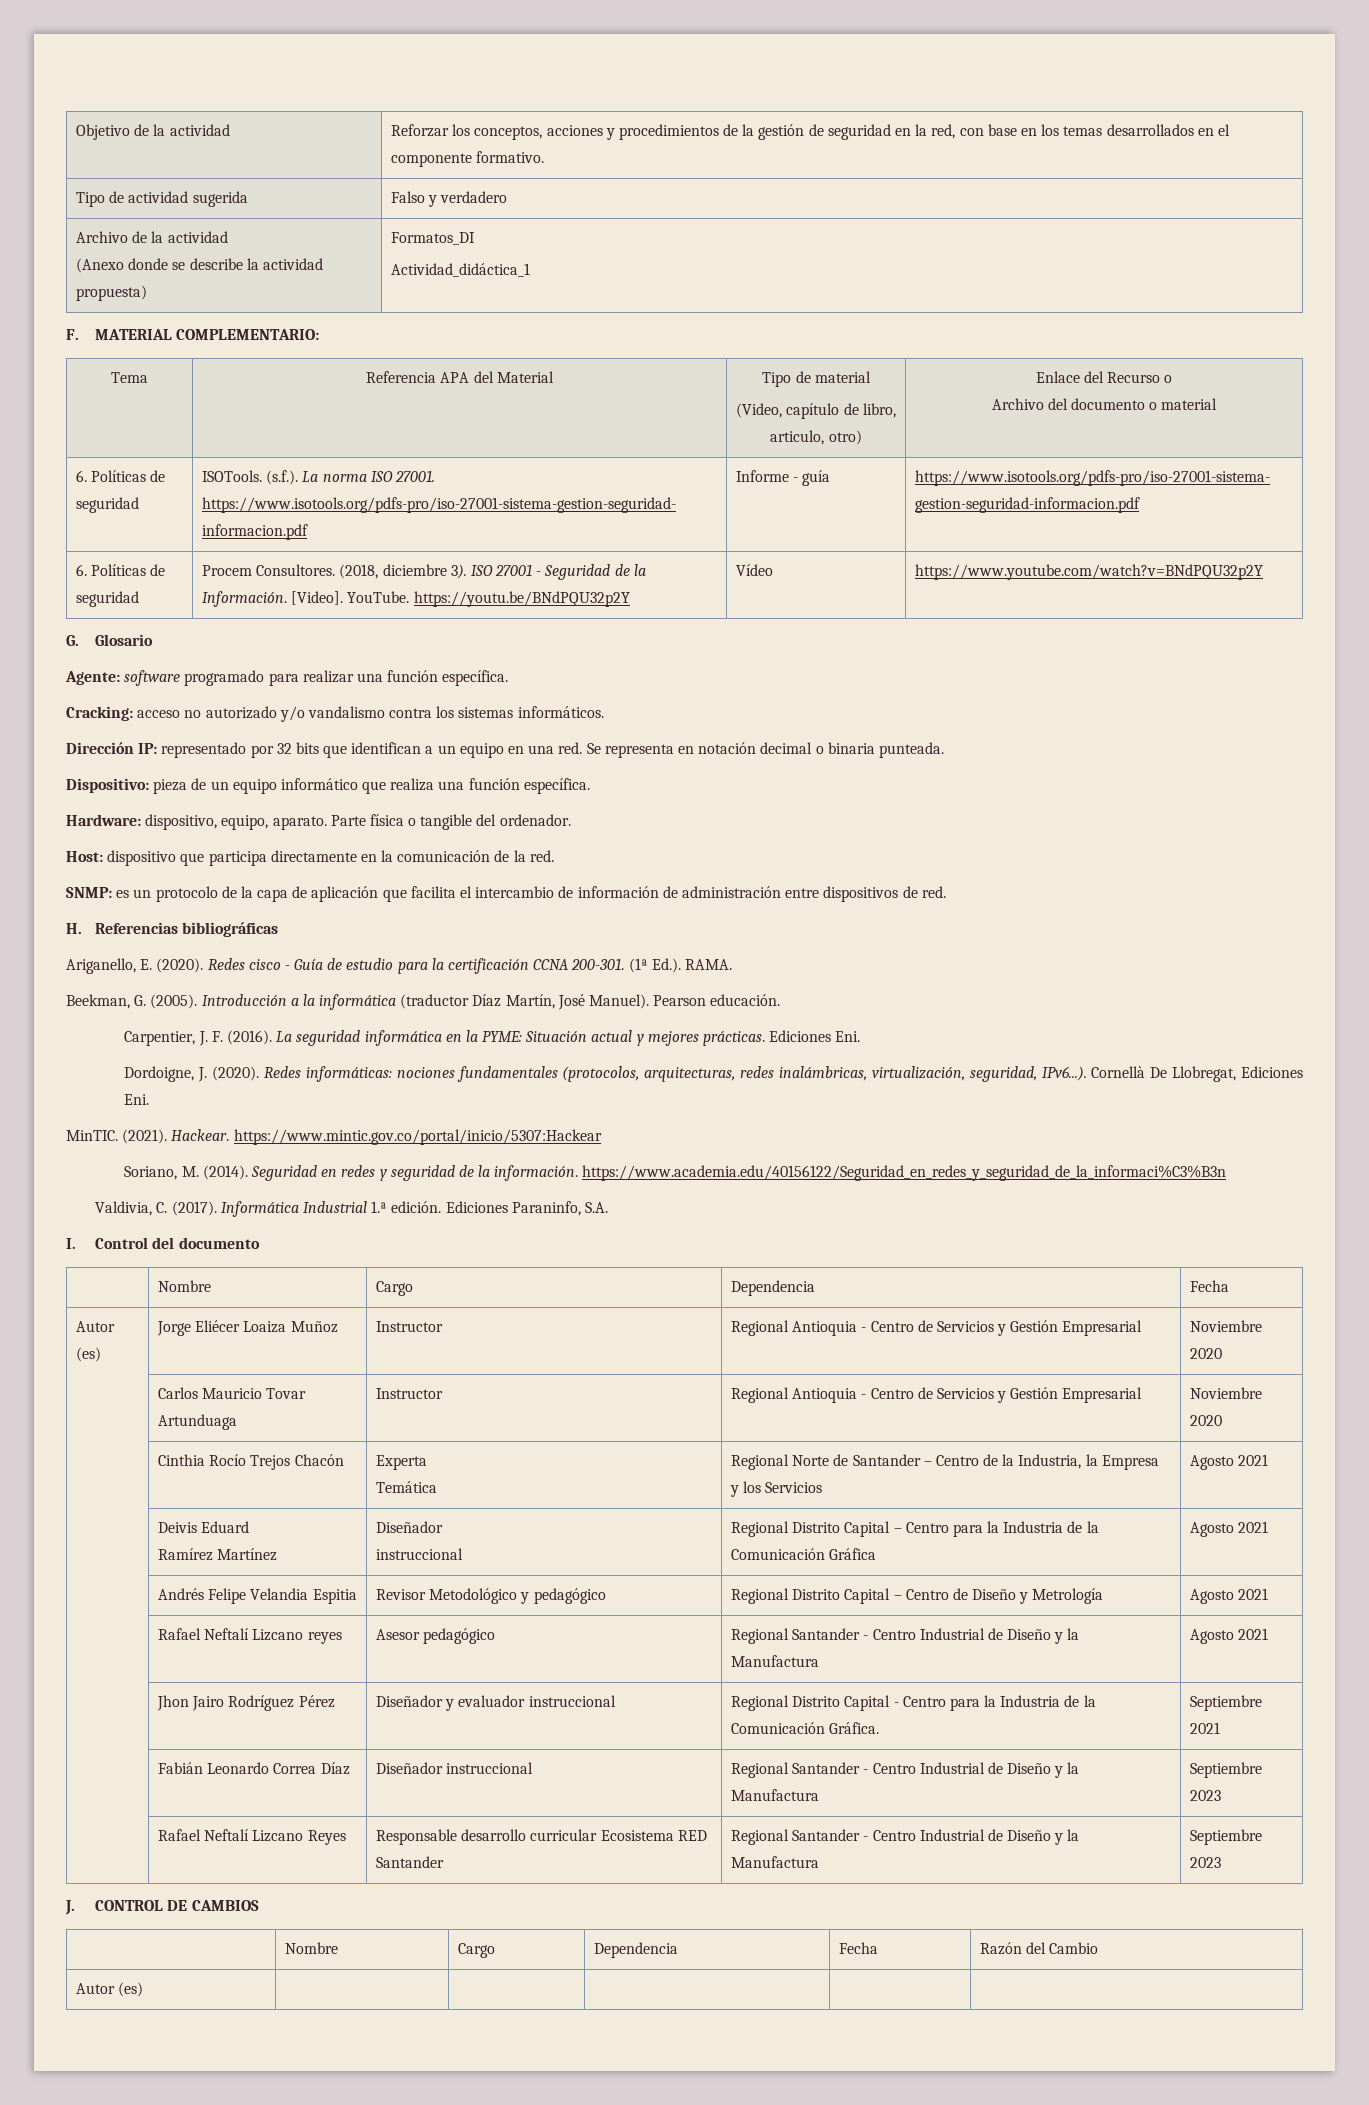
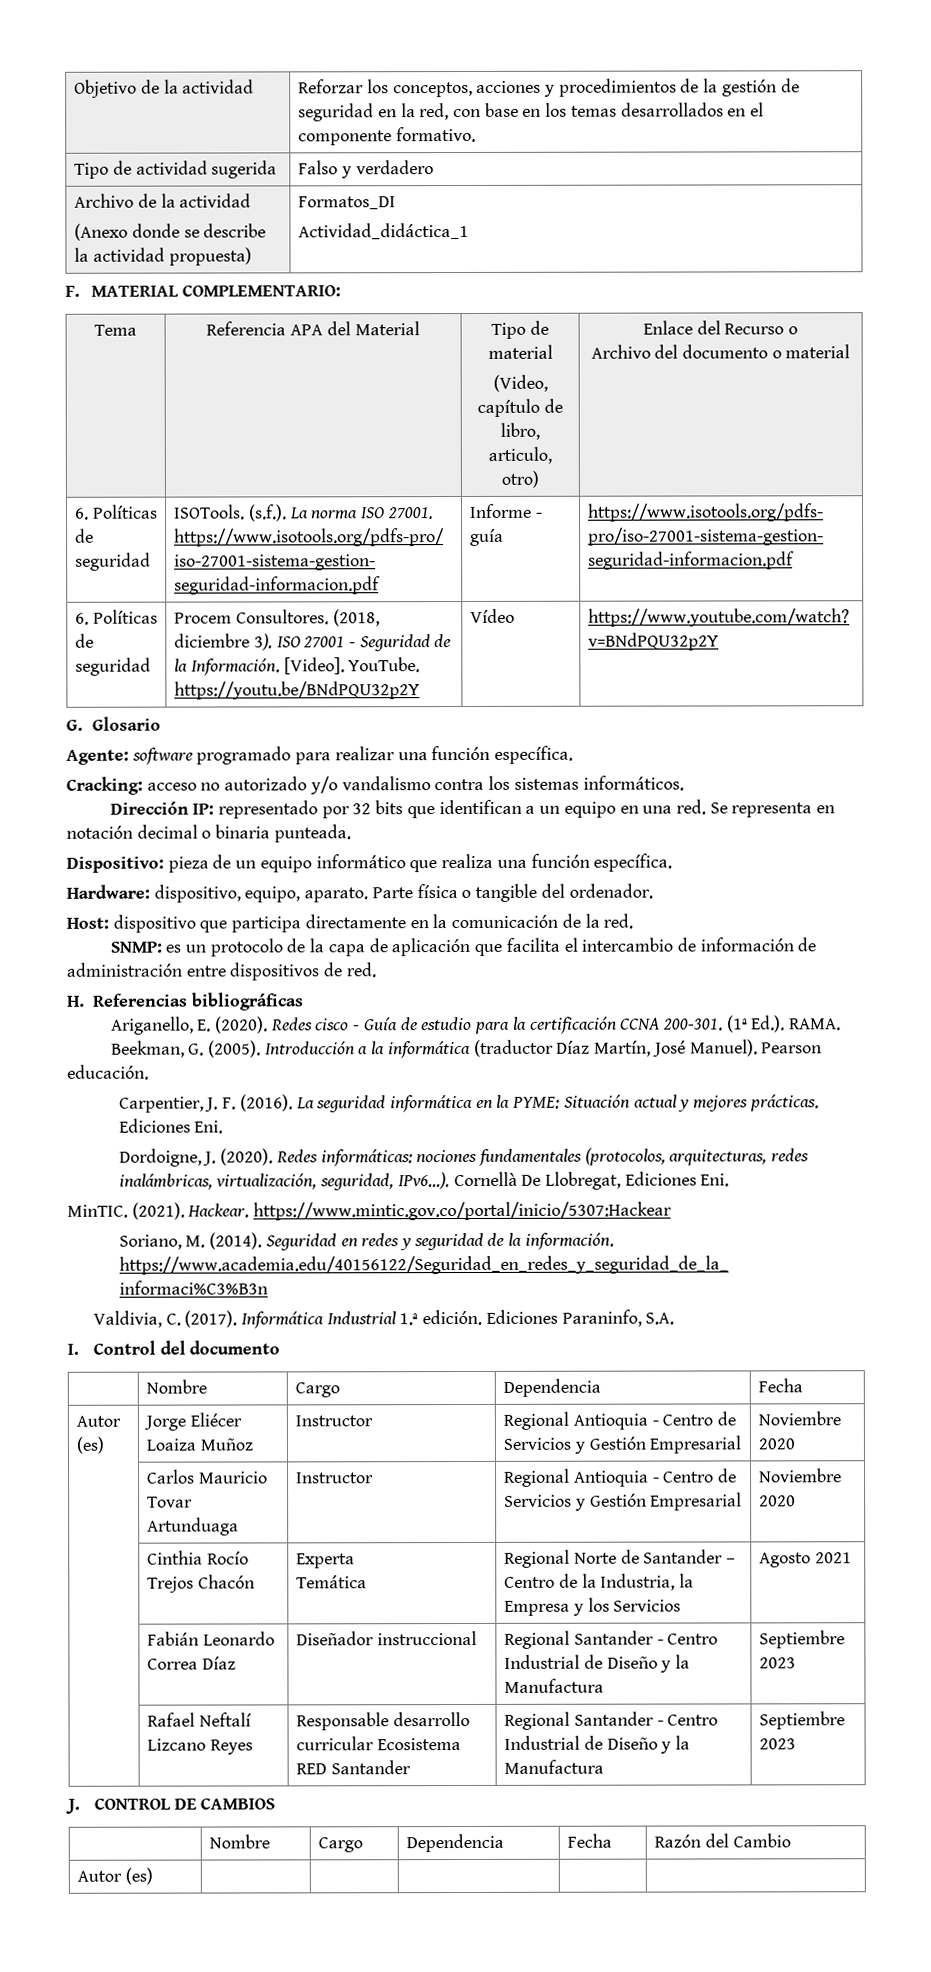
[157,1521,250,1533] [157,1548,278,1561] [375,1521,443,1533] [375,1548,463,1560] [730,1521,1099,1537] [730,1548,877,1560] [1189,1521,1269,1537] [157,1588,357,1604] [375,1588,606,1604] [730,1588,1104,1604] [1189,1588,1269,1604] [157,1628,342,1644] [375,1628,496,1644] [730,1628,1080,1644] [730,1655,819,1667] [1189,1628,1269,1644] [156,1695,335,1711] [375,1695,616,1711] [730,1695,1096,1711] [730,1722,880,1734] [1189,1695,1262,1711] [1189,1722,1220,1734] // | Deivis Eduard // Ramírez Martínez | Diseñador // instruccional | Regional Distrito Capital – Centro para la Industria de la Comunicación Gráfica | Agosto 2021 // | Andrés Felipe Velandia Espitia | Revisor Metodológico y pedagógico | Regional Distrito Capital – Centro de Diseño y Metrología | Agosto 2021 // | Rafael Neftalí Lizcano reyes | Asesor pedagógico | Regional Santander - Centro Industrial de Diseño y la Manufactura | Agosto 2021 // | Jhon Jairo Rodríguez Pérez | Diseñador y evaluador instruccional | Regional Distrito Capital - Centro para la Industria de la Comunicación Gráfica. | Septiembre 2021 -> (852, 1558) none

